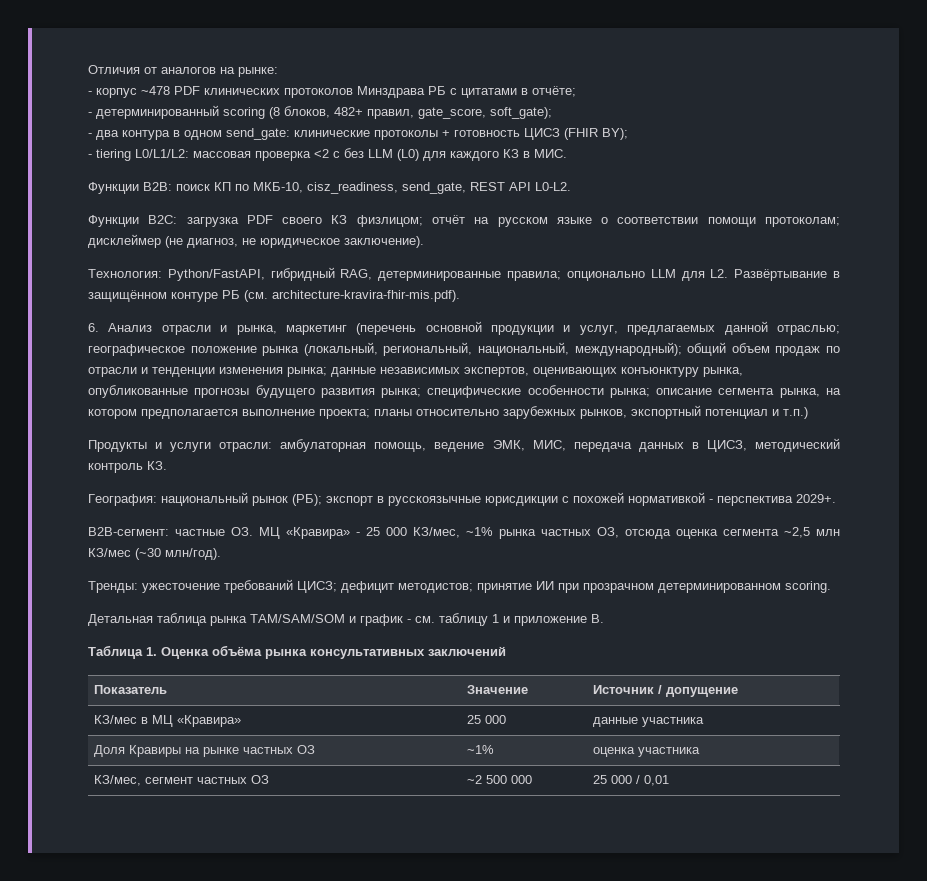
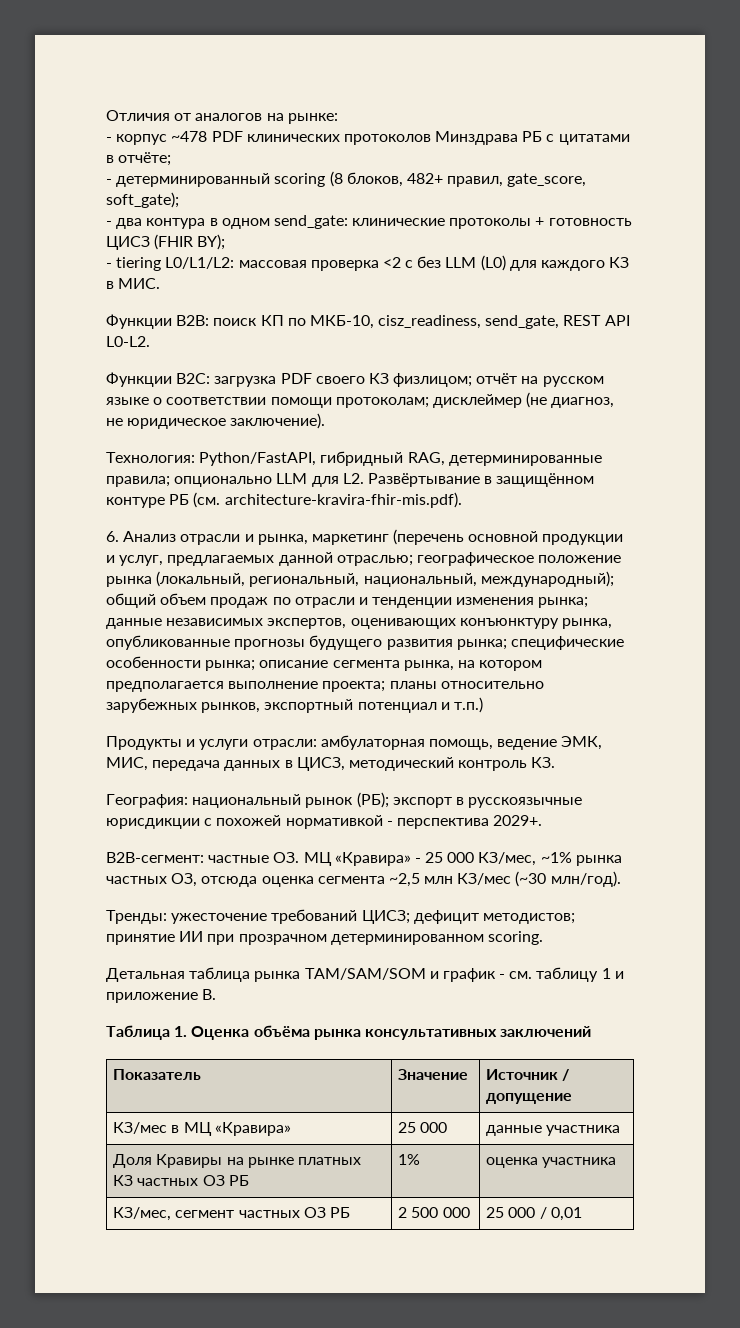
[243,745,316,754] [467,745,495,754] частных ОЗ | ~1% -> [298,1157,362,1165] [113,1175,249,1186] [398,1154,421,1165] платных КЗ частных ОЗ РБ | 1%
[467,775,483,784] | ~2 -> [330,1207,351,1218] [398,1207,408,1218] РБ | 2

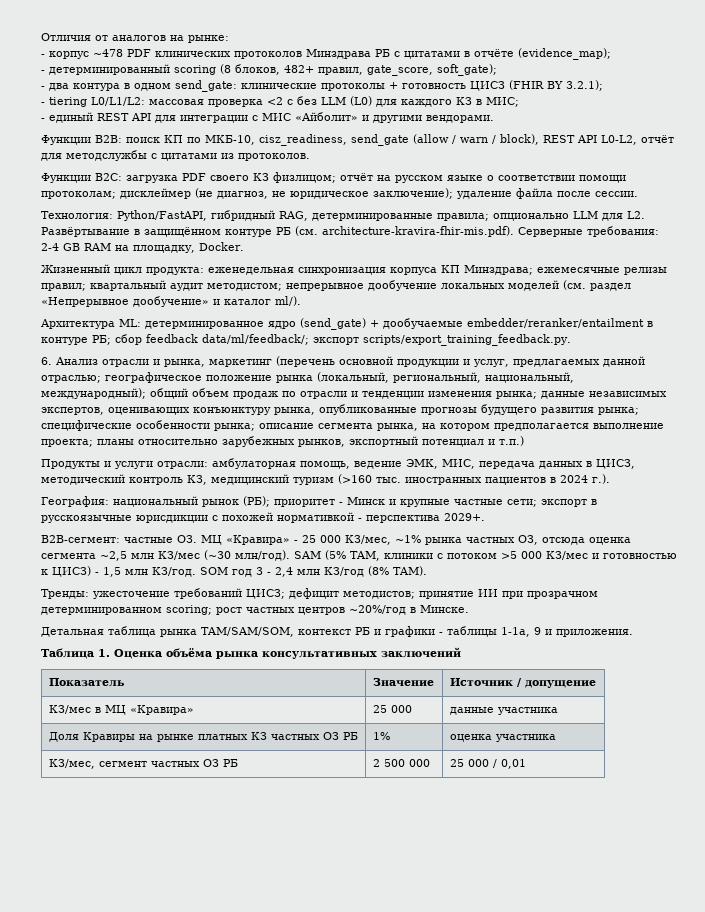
[118,152,172,166] отчёте; -> [474,48,611,60] отчёте (evidence_map);
[197,234,226,250] BY); -> [547,80,603,91] BY 3.2.1);
[118,278,161,289] МИС. -> [486,97,519,107] [41,112,494,123] МИС; // - единый REST API для интеграции с МИС «Айболит» и другими вендорами.
[485,315,630,329] [106,336,150,347] send_gate, REST API L0-L2. -> [351,134,674,146] [41,150,310,161] send_gate (allow / warn / block), REST API L0-L2, отчёт для методслужбы с цитатами из протоколов.
[230,413,326,429] заключение). -> [373,188,638,199] заключение); удаление файла после сессии.
(462, 500) none -> [518,226,659,237] [41,242,244,253] [41,264,667,275] [41,280,631,291] [41,296,301,307] [41,318,653,330] [41,334,571,346] Серверные требования: 2-4 GB RAM на площадку, Docker. // Жизненный цикл продукта: еженедельная синхронизация корпуса КП Минздрава; ежемесячные релизы правил; квартальный аудит методистом; непрерывное дообучение локальных моделей (см. раздел «Непрерывное дообучение» и каталог ml/). // Архитектура ML: детерминированное ядро (send_gate) + дообучаемые embedder/reranker/entailment в контуре РБ; сбор feedback data/ml/feedback/; экспорт scripts/export_training_feedback.py.
[531,757,556,768] [106,792,389,808] КЗ. // География: национальный рынок (РБ); -> [187,474,610,485] [41,496,537,507] КЗ, медицинский туризм (>160 тыс. иностранных пациентов в 2024 г.). // География: национальный рынок (РБ); приоритет - Минск и крупные частные сети;
(621, 879) none -> [294,550,677,561] [41,566,427,577] SAM (5% TAM, клиники с потоком >5 000 КЗ/мес и готовностью к ЦИСЗ) - 1,5 млн КЗ/год. SOM год 3 - 2,4 млн КЗ/год (8% TAM).
[487,931,543,945] [106,967,624,982] [106,989,217,1003] scoring. // Детальная таблица рынка TAM/SAM/SOM и график - см. таблицу 1 и приложение В. -> [166,605,469,615] [41,626,633,637] scoring; рост частных центров ~20%/год в Минске. // Детальная таблица рынка TAM/SAM/SOM, контекст РБ и графики - таблицы 1-1а, 9 и приложения.

